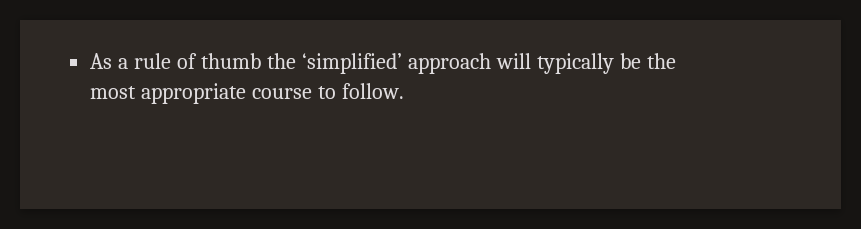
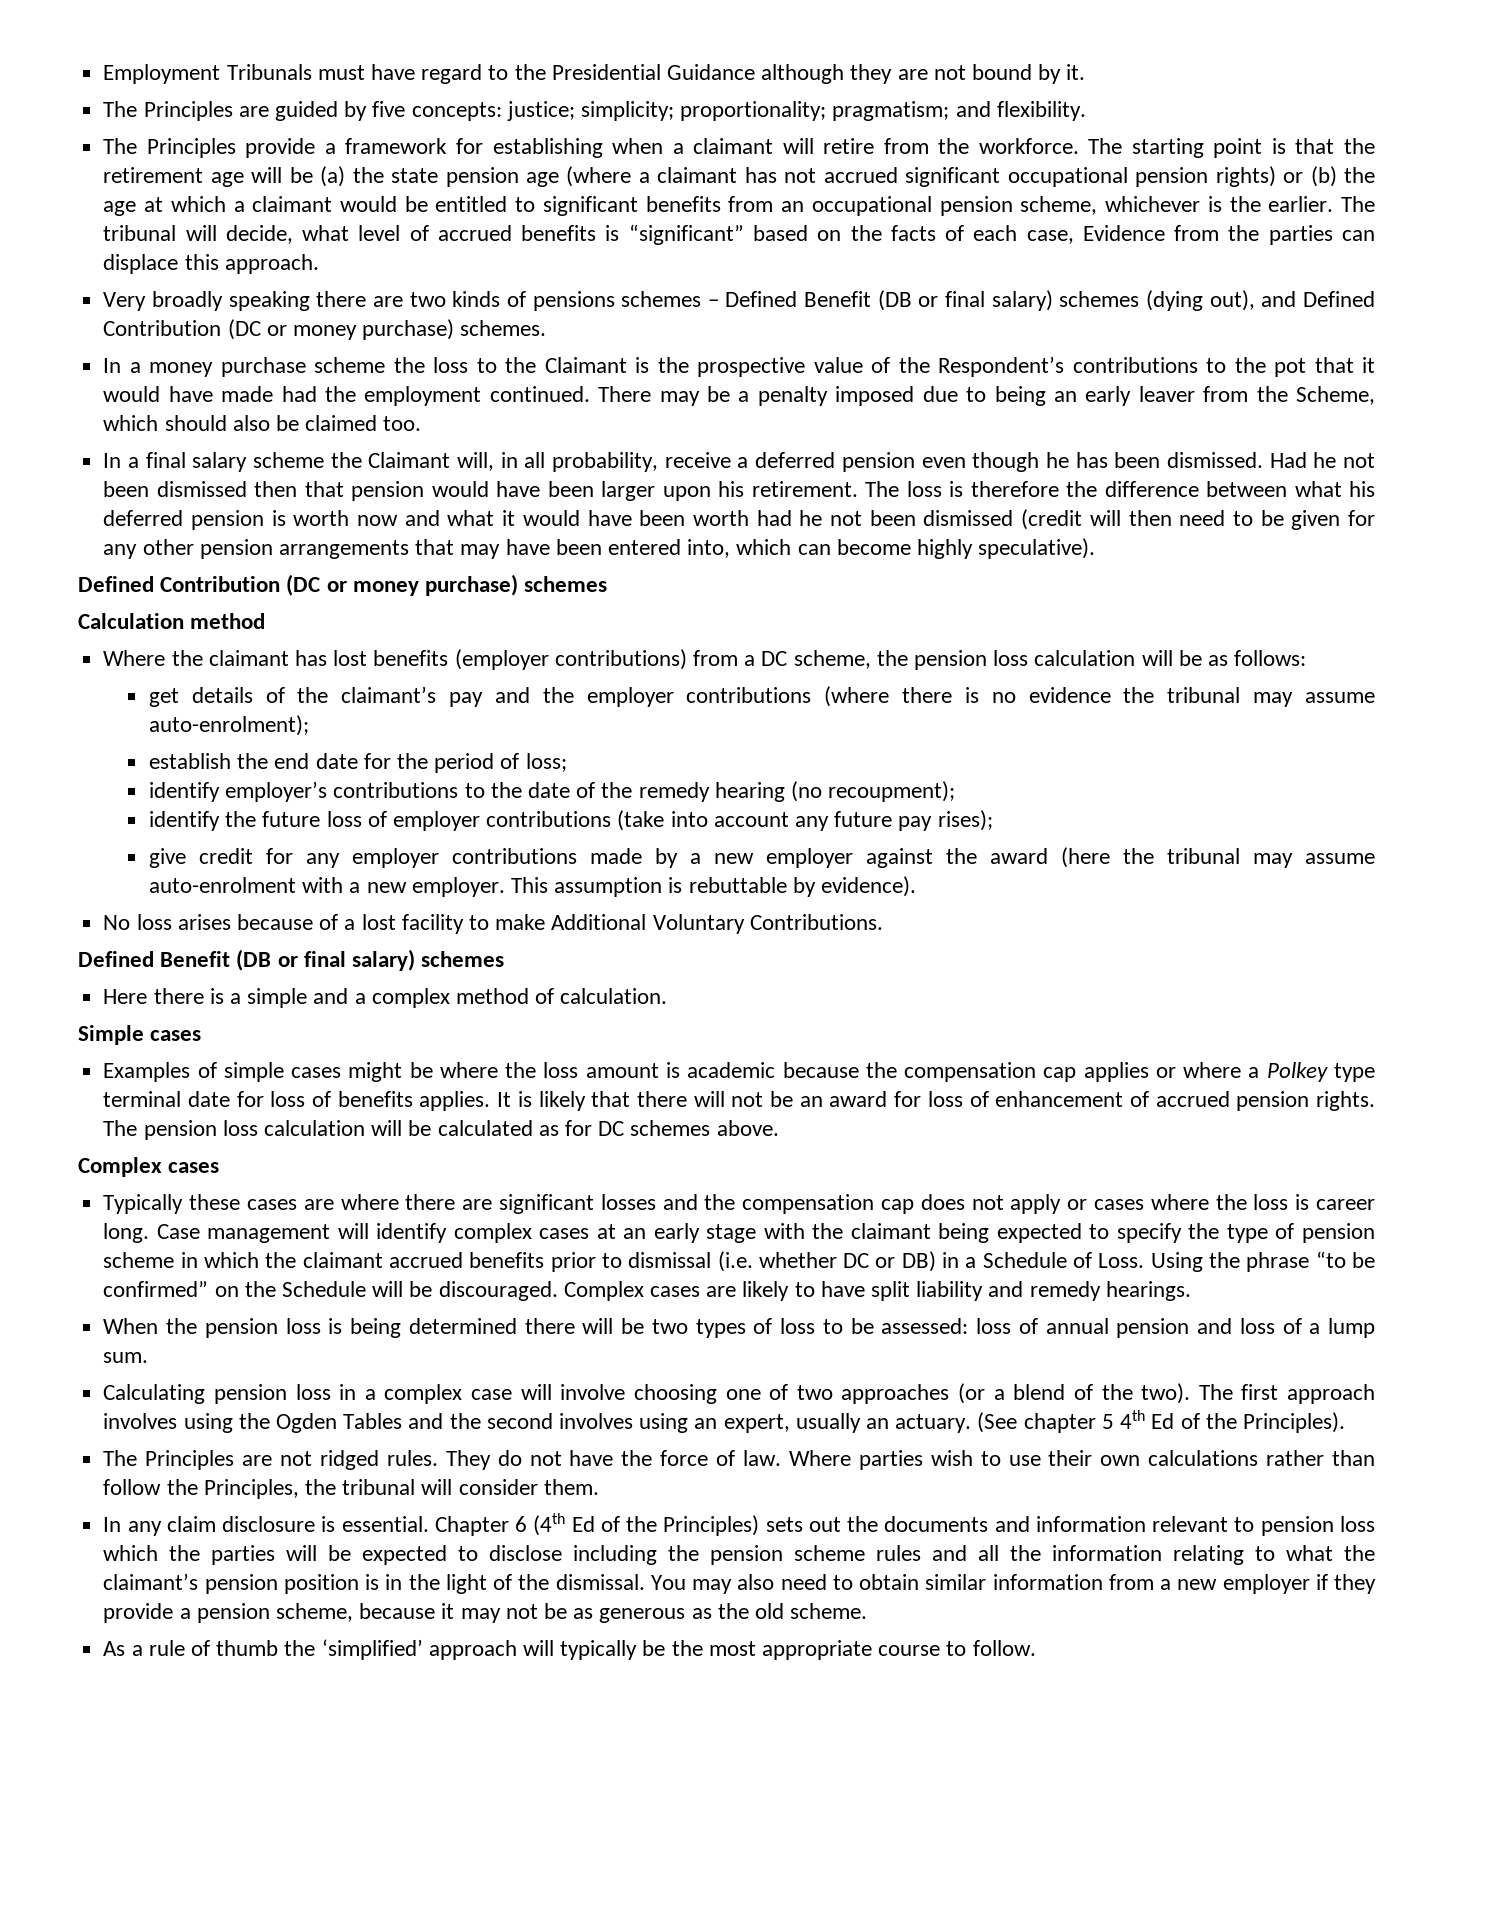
(90, 61) none -> [103,64,1086,84] [103,101,1086,121] [103,138,1376,158] [103,166,1376,187] [103,196,1375,216] [103,224,1375,245] [103,254,319,274] [103,290,1376,311] [103,319,547,340] [103,356,1376,377] [103,386,1376,406] [103,415,422,431] [103,452,1375,472] [103,481,1375,501] [103,509,1376,530] [103,538,1096,559] [78,574,608,596] [78,613,266,629] [103,649,1307,670] [148,686,1376,707] [148,715,309,736] [148,753,567,773] [148,781,956,802] [148,810,993,831] [148,847,1376,868] [148,876,916,897] [103,914,883,934] [78,949,505,971] [103,988,668,1008] [78,1025,202,1045] [103,1062,1375,1082] [103,1091,1376,1111] [103,1120,779,1140] [78,1157,220,1177] [103,1194,1375,1214] [103,1223,1376,1243] [103,1251,1376,1272] [103,1281,1191,1301] [103,1318,1376,1338] [103,1352,149,1363] [103,1383,1375,1404] [103,1410,1345,1433] [103,1450,1375,1470] [103,1479,599,1499] [103,1513,1375,1536] [103,1545,1375,1565] [103,1573,1377,1594] [103,1603,868,1623] Employment Tribunals must have regard to the Presidential Guidance although they are not bound by it. // The Principles are guided by five concepts: justice; simplicity; proportionality; pragmatism; and flexibility. // The Principles provide a framework for establishing when a claimant will retire from the workforce. The starting point is that the retirement age will be (a) the state pension age (where a claimant has not accrued significant occupational pension rights) or (b) the age at which a claimant would be entitled to significant benefits from an occupational pension scheme, whichever is the earlier. The tribunal will decide, what level of accrued benefits is “significant” based on the facts of each case, Evidence from the parties can displace this approach. // Very broadly speaking there are two kinds of pensions schemes – Defined Benefit (DB or final salary) schemes (dying out), and Defined Contribution (DC or money purchase) schemes. // In a money purchase scheme the loss to the Claimant is the prospective value of the Respondent’s contributions to the pot that it would have made had the employment continued. There may be a penalty imposed due to being an early leaver from the Scheme, which should also be claimed too. // In a final salary scheme the Claimant will, in all probability, receive a deferred pension even though he has been dismissed. Had he not been dismissed then that pension would have been larger upon his retirement. The loss is therefore the difference between what his deferred pension is worth now and what it would have been worth had he not been dismissed (credit will then need to be given for any other pension arrangements that may have been entered into, which can become highly speculative). // Defined Contribution (DC or money purchase) schemes // Calculation method // Where the claimant has lost benefits (employer contributions) from a DC scheme, the pension loss calculation will be as follows: // get details of the claimant’s pay and the employer contributions (where there is no evidence the tribunal may assume auto-enrolment); // establish the end date for the period of loss; // identify employer’s contributions to the date of the remedy hearing (no recoupment); // identify the future loss of employer contributions (take into account any future pay rises); // give credit for any employer contributions made by a new employer against the award (here the tribunal may assume auto-enrolment with a new employer. This assumption is rebuttable by evidence). // No loss arises because of a lost facility to make Additional Voluntary Contributions. // Defined Benefit (DB or final salary) schemes // Here there is a simple and a complex method of calculation. // Simple cases // Examples of simple cases might be where the loss amount is academic because the compensation cap applies or where a Polkey type terminal date for loss of benefits applies. It is likely that there will not be an award for loss of enhancement of accrued pension rights. The pension loss calculation will be calculated as for DC schemes above. // Complex cases // Typically these cases are where there are significant losses and the compensation cap does not apply or cases where the loss is career long. Case management will identify complex cases at an early stage with the claimant being expected to specify the type of pension scheme in which the claimant accrued benefits prior to dismissal (i.e. whether DC or DB) in a Schedule of Loss. Using the phrase “to be confirmed” on the Schedule will be discouraged. Complex cases are likely to have split liability and remedy hearings. // When the pension loss is being determined there will be two types of loss to be assessed: loss of annual pension and loss of a lump sum. // Calculating pension loss in a complex case will involve choosing one of two approaches (or a blend of the two). The first approach involves using the Ogden Tables and the second involves using an expert, usually an actuary. (See chapter 5 4th Ed of the Principles). // The Principles are not ridged rules. They do not have the force of law. Where parties wish to use their own calculations rather than follow the Principles, the tribunal will consider them. // In any claim disclosure is essential. Chapter 6 (4th Ed of the Principles) sets out the documents and information relevant to pension loss which the parties will be expected to disclose including the pension scheme rules and all the information relating to what the claimant’s pension position is in the light of the dismissal. You may also need to obtain similar information from a new employer if they provide a pension scheme, because it may not be as generous as the old scheme. //

